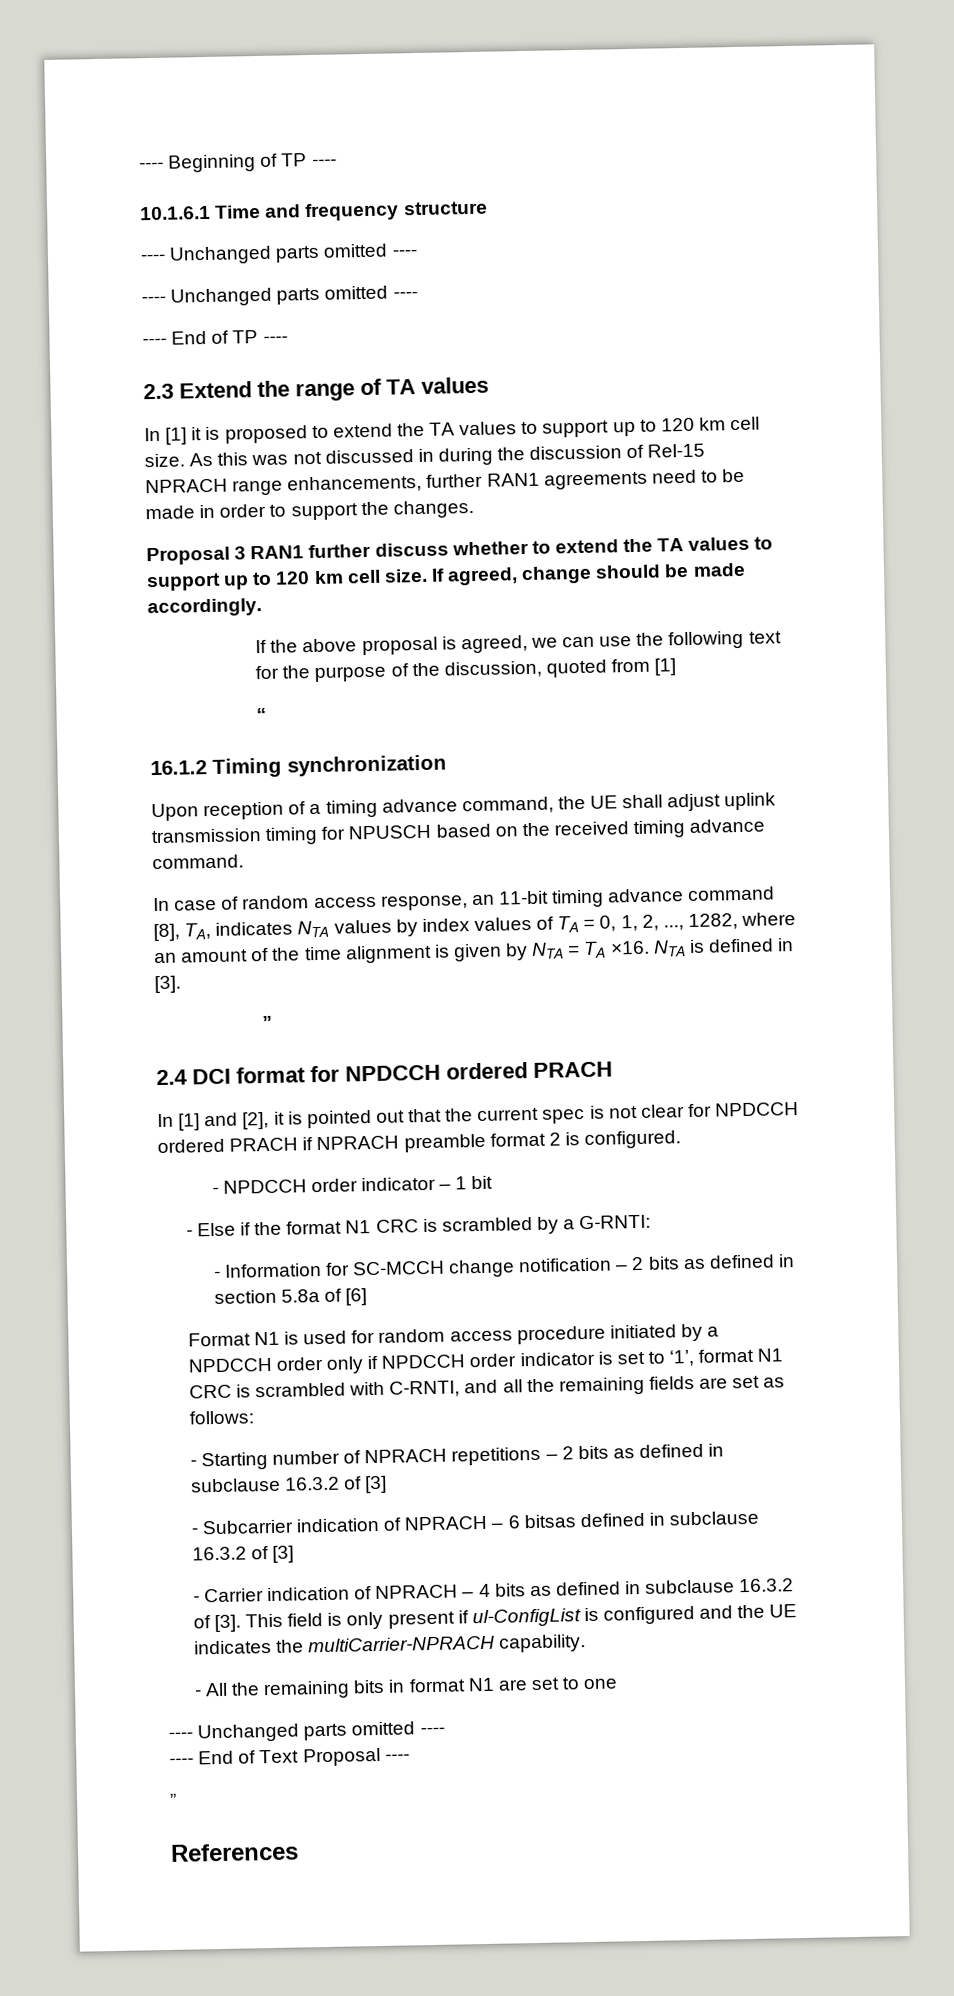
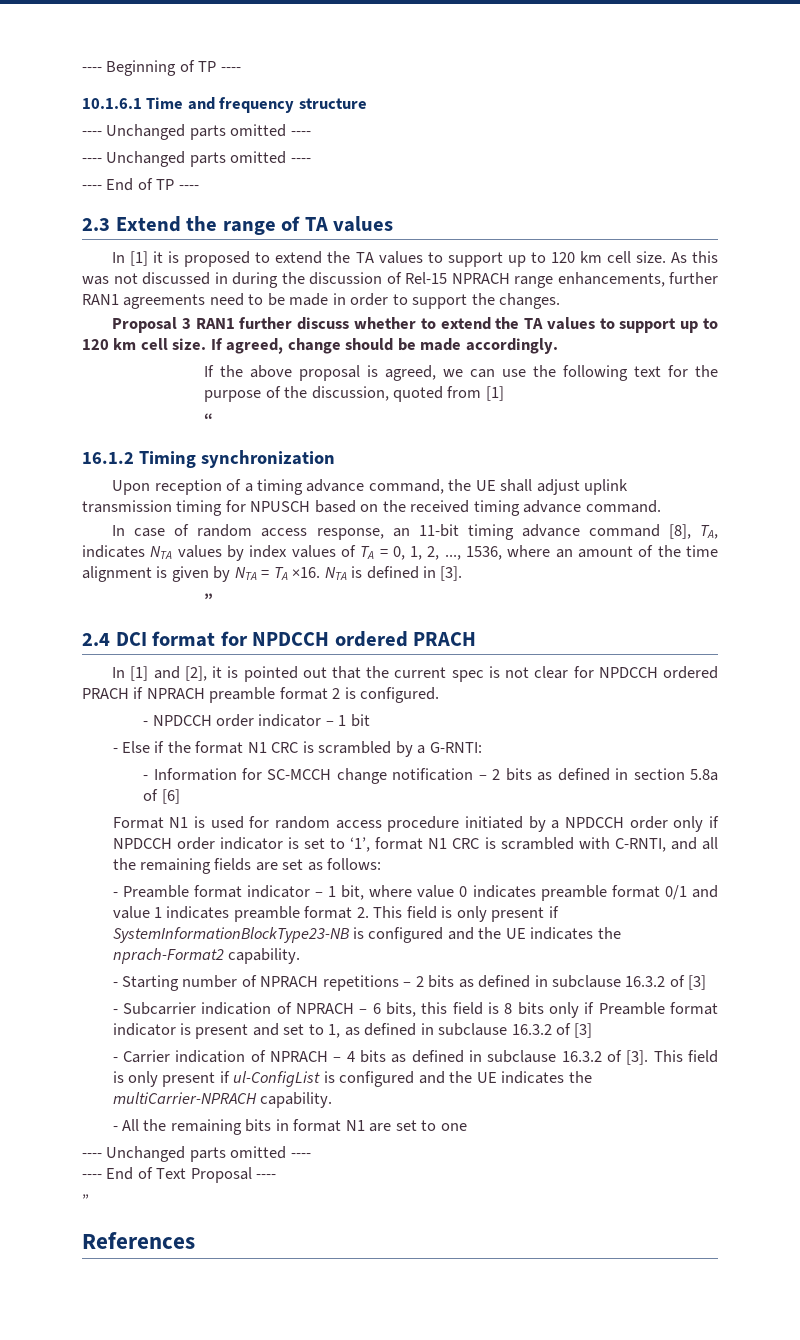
[687,913,738,931] 1282, -> [466,546,503,560] 1536,
(254, 1417) none -> [112,885,718,901] [112,906,559,922] [112,927,621,943] [112,948,300,964] // - Preamble format indicator – 1 bit, where value 0 indicates preamble format 0/1 and value 1 indicates preamble format 2. This field is only present if SystemInformationBlockType23-NB is configured and the UE indicates the nprach-Format2 capability.
[523,1514,576,1529] bitsas -> [385,1002,719,1018] [112,1023,360,1039] bits, this field is 8 bits only if Preamble format indicator is present and set to 1, as

